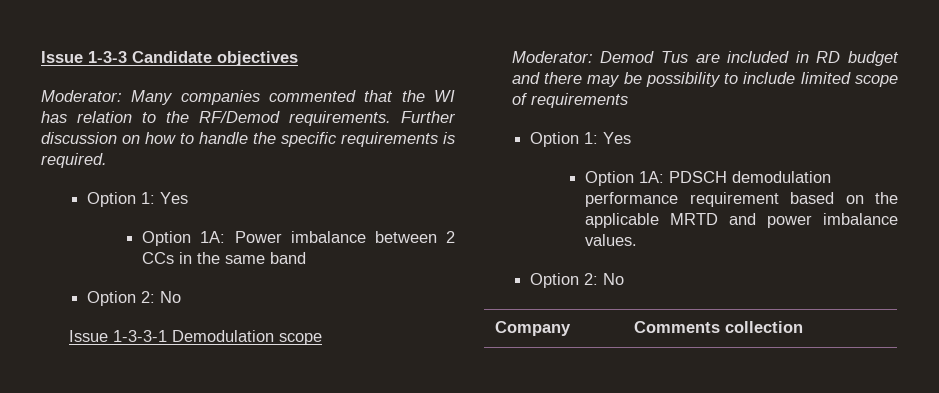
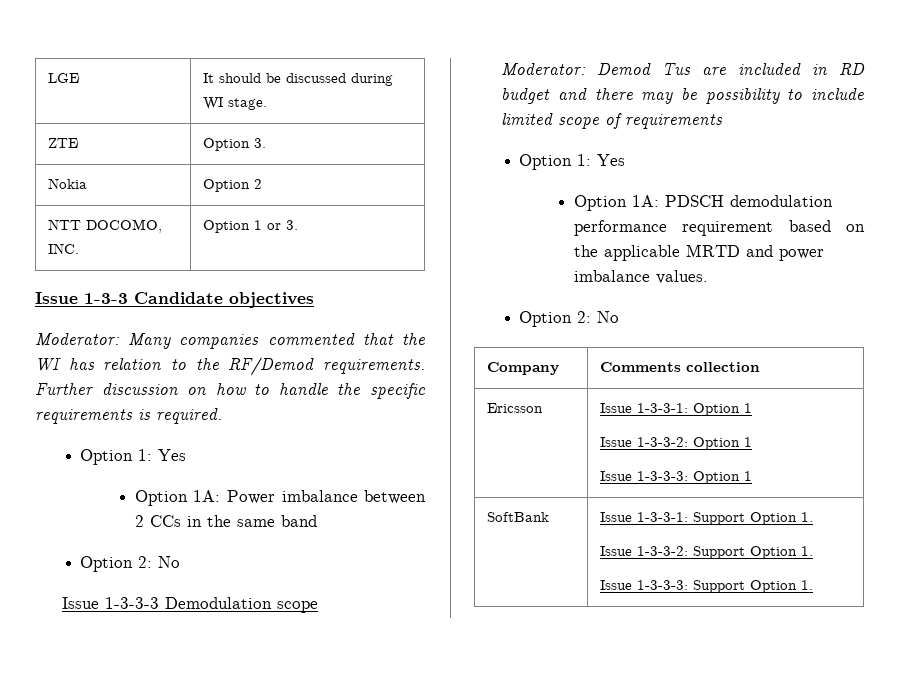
(41, 57) none -> [48,73,80,83] [203,73,394,86] [203,97,268,110] [48,138,79,148] [203,138,267,151] [48,178,88,189] [203,179,263,192] [48,219,163,233] [48,243,80,254] [203,220,299,233] LGE | It should be discussed during WI stage. // ZTE | Option 3. // Nokia | Option 2 // NTT DOCOMO, INC. | Option 1 or 3. //
[112,330,167,342] 1-3-3-1 -> [105,597,160,609] 1-3-3-3
(804, 327) none -> [487,403,544,413] [600,403,753,416] [600,437,753,450] [600,471,753,484] [487,512,550,522] [600,512,814,525] [600,546,814,559] [600,580,814,593] // Ericsson | Issue 1-3-3-1: Option 1 // Issue 1-3-3-2: Option 1 // Issue 1-3-3-3: Option 1 // SoftBank | Issue 1-3-3-1: Support Option 1. // Issue 1-3-3-2: Support Option 1. // Issue 1-3-3-3: Support Option 1.

